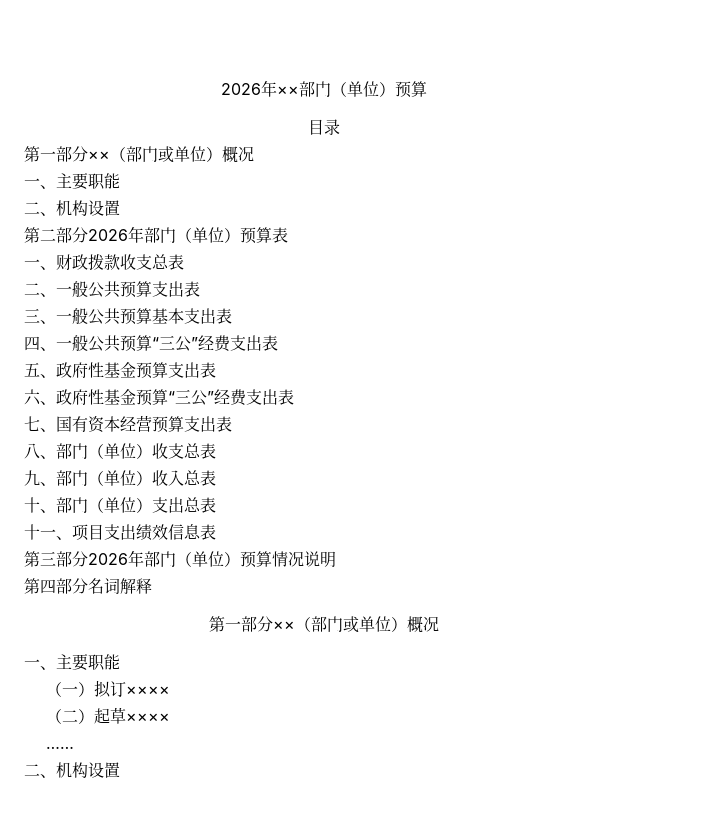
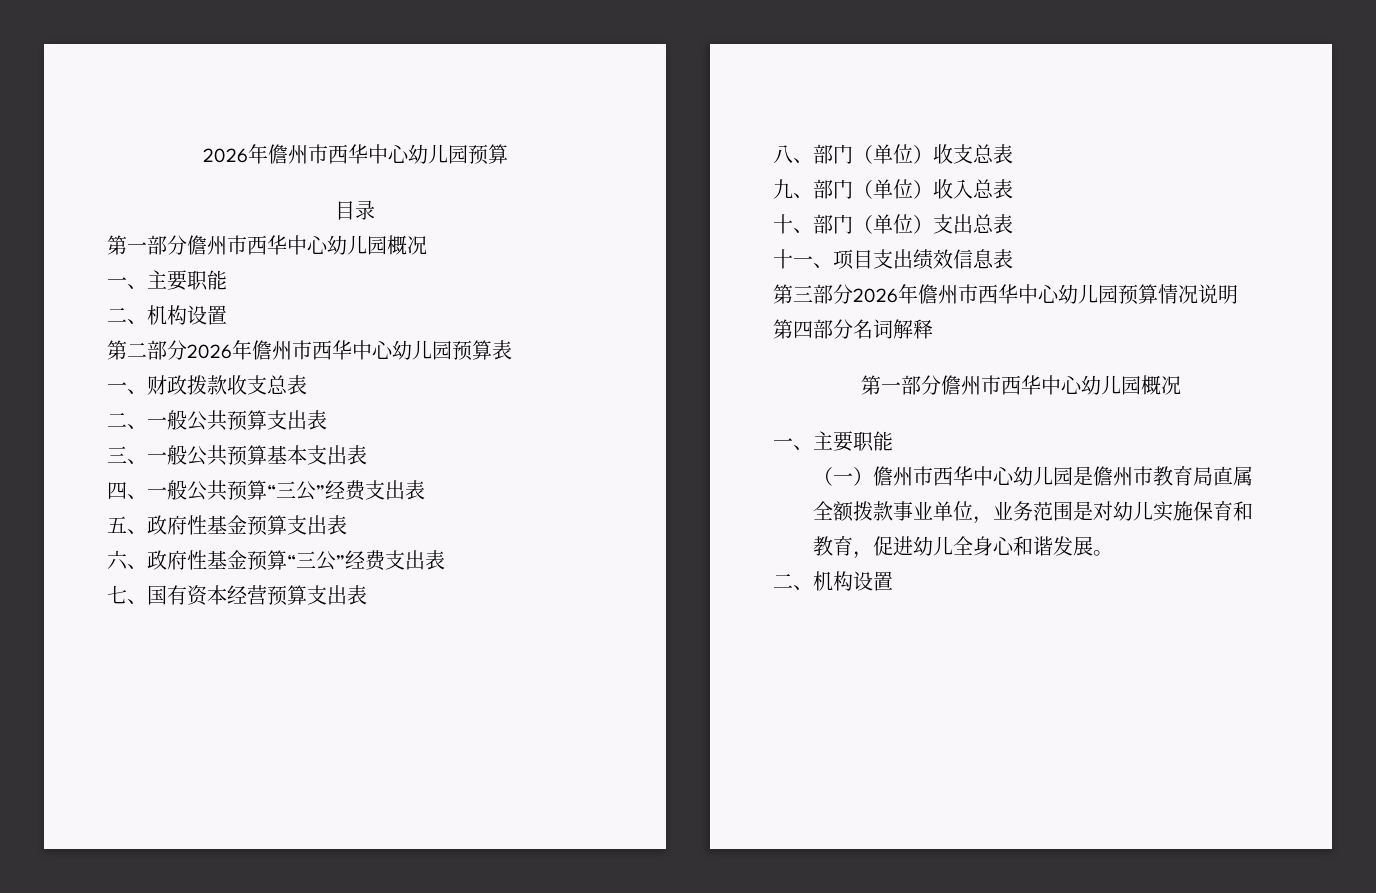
[221,80,395,97] 2026年××部门（单位） -> [202,144,468,164] 2026年儋州市西华中心幼儿园
[88,146,222,163] ××（部门或单位） -> [187,235,387,255] 儋州市西华中心幼儿园
[144,227,240,243] 部门（单位） -> [252,340,452,360] 儋州市西华中心幼儿园
[144,551,240,567] 部门（单位） -> [918,284,1118,304] 儋州市西华中心幼儿园
[273,616,407,633] ××（部门或单位） -> [941,375,1141,395] 儋州市西华中心幼儿园
[94,680,171,698] [46,707,171,724] [46,746,75,749] 拟订×××× // （二）起草×××× // …… -> [872,466,1253,486] [812,501,1253,524] [812,536,1113,559] 儋州市西华中心幼儿园是儋州市教育局直属全额拨款事业单位，业务范围是对幼儿实施保育和教育，促进幼儿全身心和谐发展。

